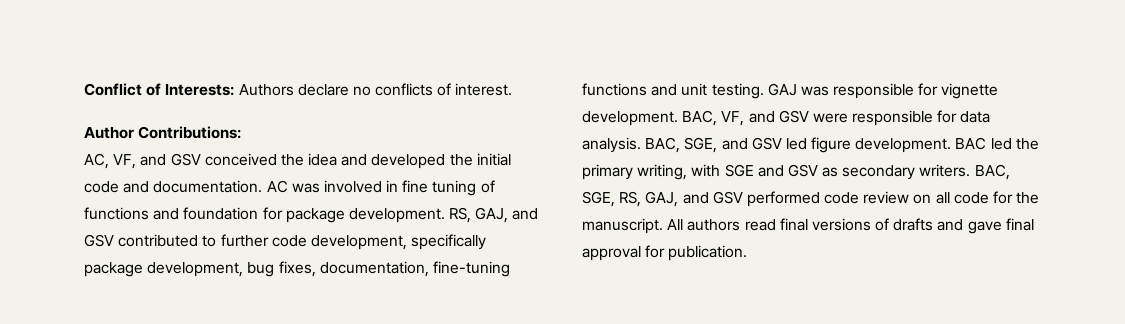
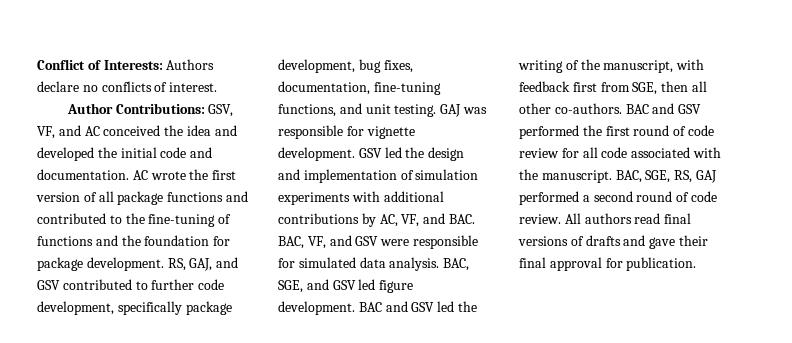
[84,153,201,169] // AC, VF, and GSV -> [208,104,234,117] [37,125,100,139] GSV, VF, and AC
[291,180,477,196] was involved in fine tuning -> [150,169,237,180] [36,191,248,205] [37,213,216,227] wrote the first version of all package functions and contributed to the fine-tuning
(180, 214) none -> [121,235,141,246] the
[582,83,647,96] functions -> [278,104,336,117] functions,
(678, 118) none -> [358,147,465,161] [278,169,479,183] [278,191,444,205] [278,213,475,227] GSV led the design and implementation of simulation experiments with additional contributions by AC, VF, and BAC.
(958, 116) none -> [298,257,356,268] simulated
[990,138,1039,150] [582,164,1010,180] [582,191,1040,207] [582,218,663,234] led the primary writing, with SGE and GSV as secondary writers. BAC, SGE, RS, GAJ, and GSV performed code review on all code for the manuscript. -> [385,301,477,312] [518,59,705,73] [519,81,707,95] [519,103,702,114] [519,125,714,139] [519,147,721,158] [519,169,717,183] [519,191,717,205] [519,214,561,224] and GSV led the writing of the manuscript, with feedback first from SGE, then all other co-authors. BAC and GSV performed the first round of code review for all code associated with the manuscript. BAC, SGE, RS, GAJ performed a second round of code review.
(1002, 227) none -> [678,235,708,246] their

